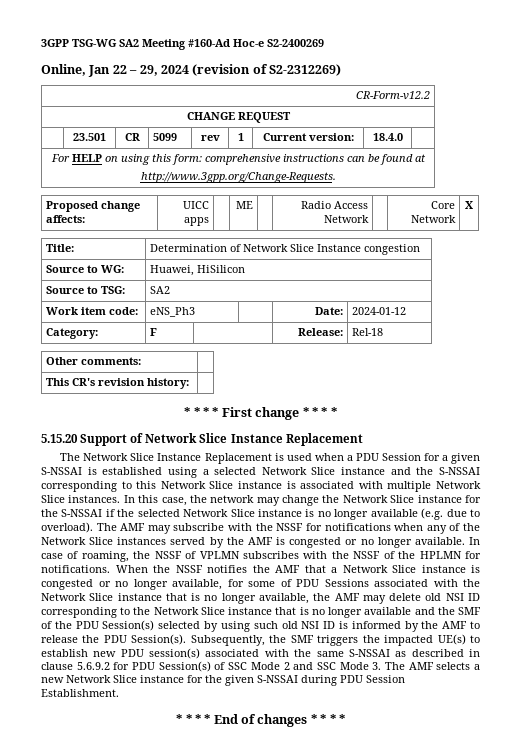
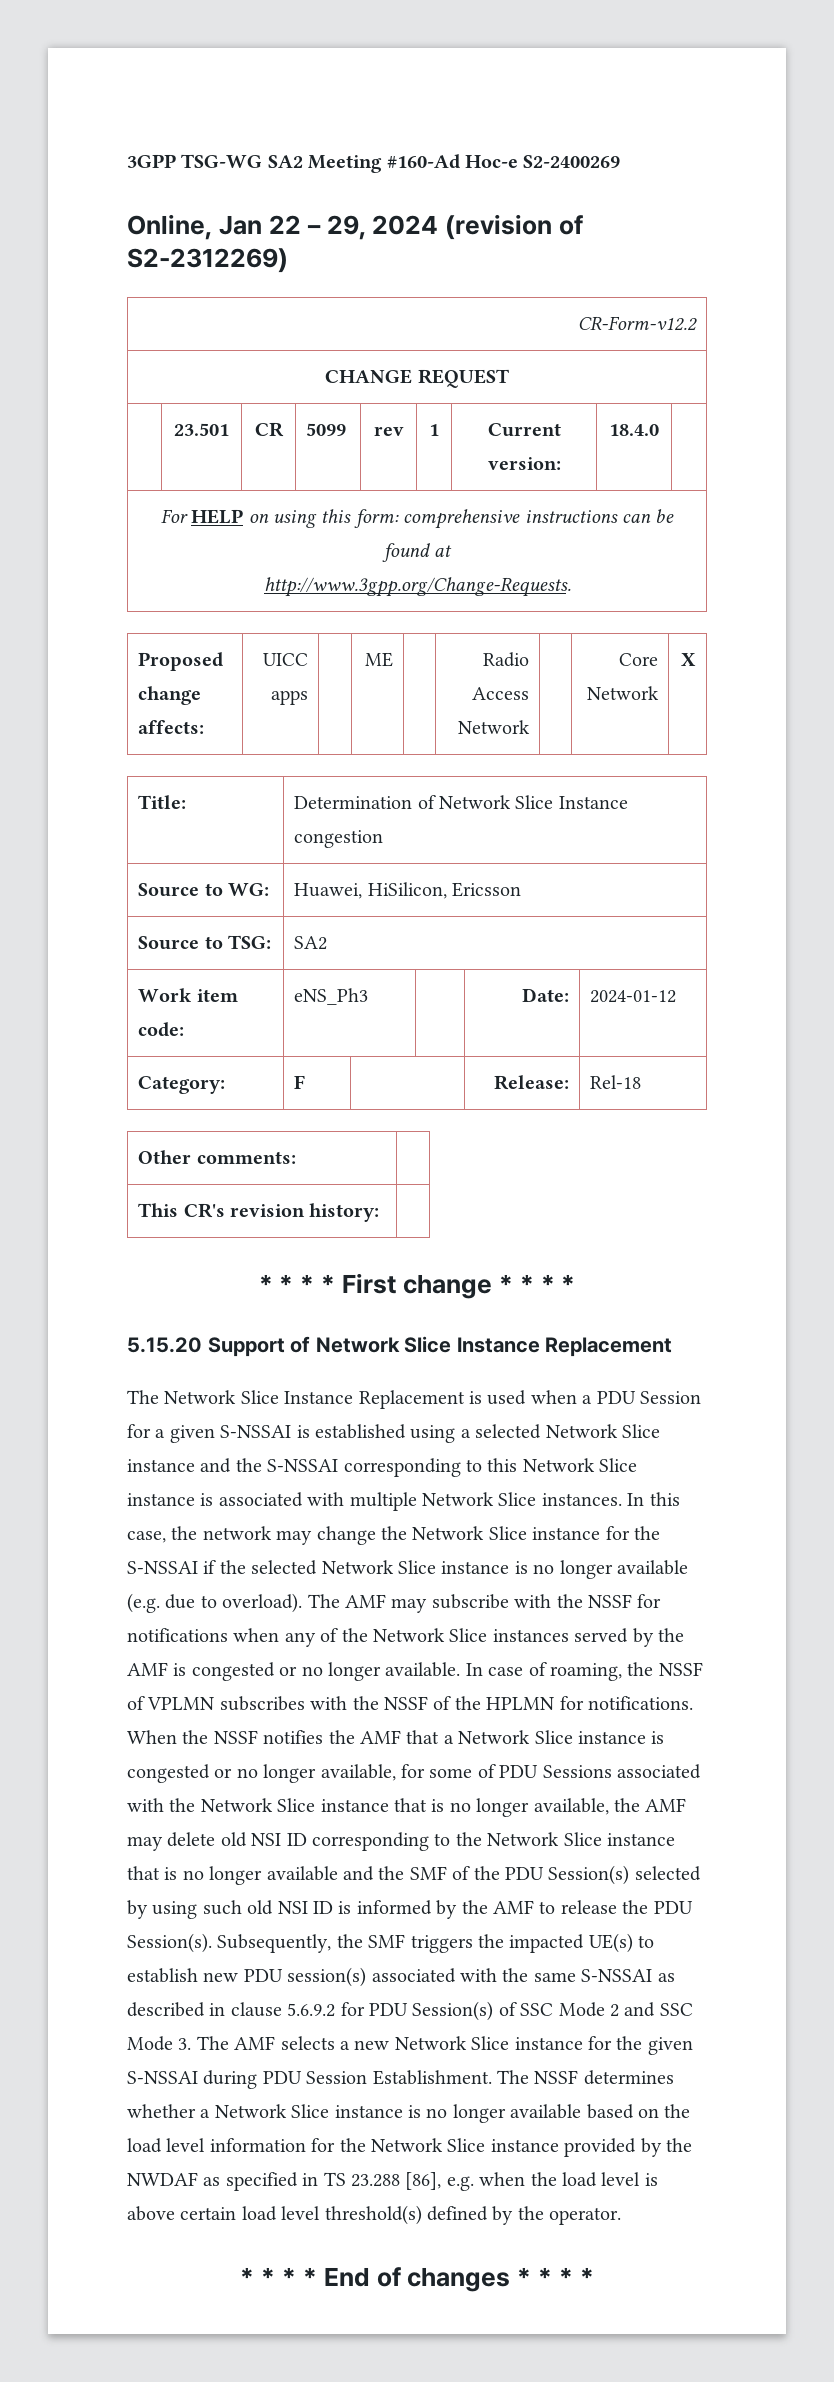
[197,265,246,273] HiSilicon -> [367,882,522,899] HiSilicon, Ericsson
(119, 693) none -> [497,2070,674,2085] [127,2104,691,2123] [127,2138,692,2157] [127,2172,658,2191] [127,2205,622,2225] The NSSF determines whether a Network Slice instance is no longer available based on the load level information for the Network Slice instance provided by the NWDAF as specified in TS 23.288 [86], e.g. when the load level is above certain load level threshold(s) defined by the operator.

